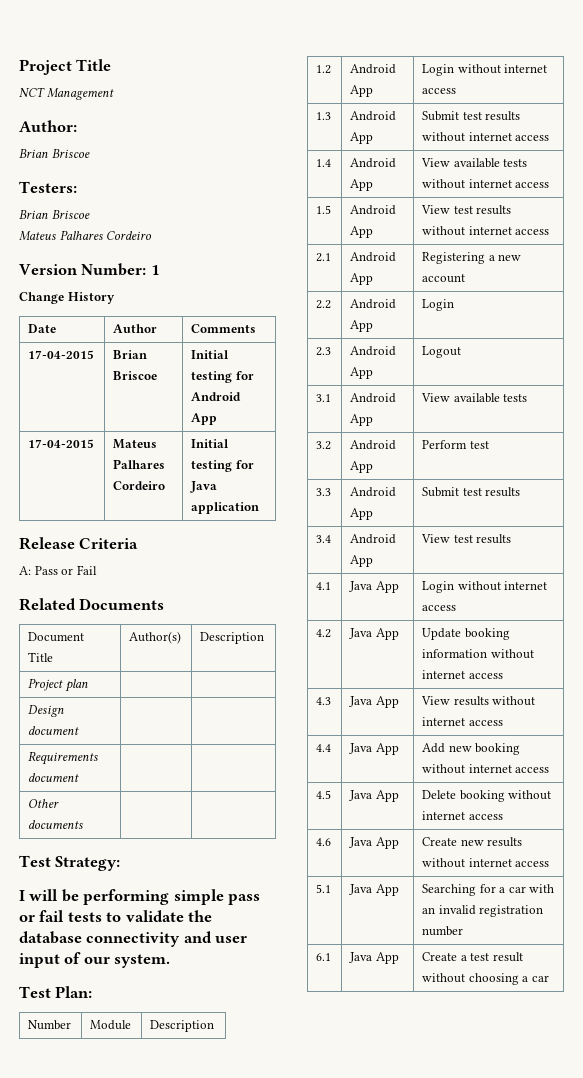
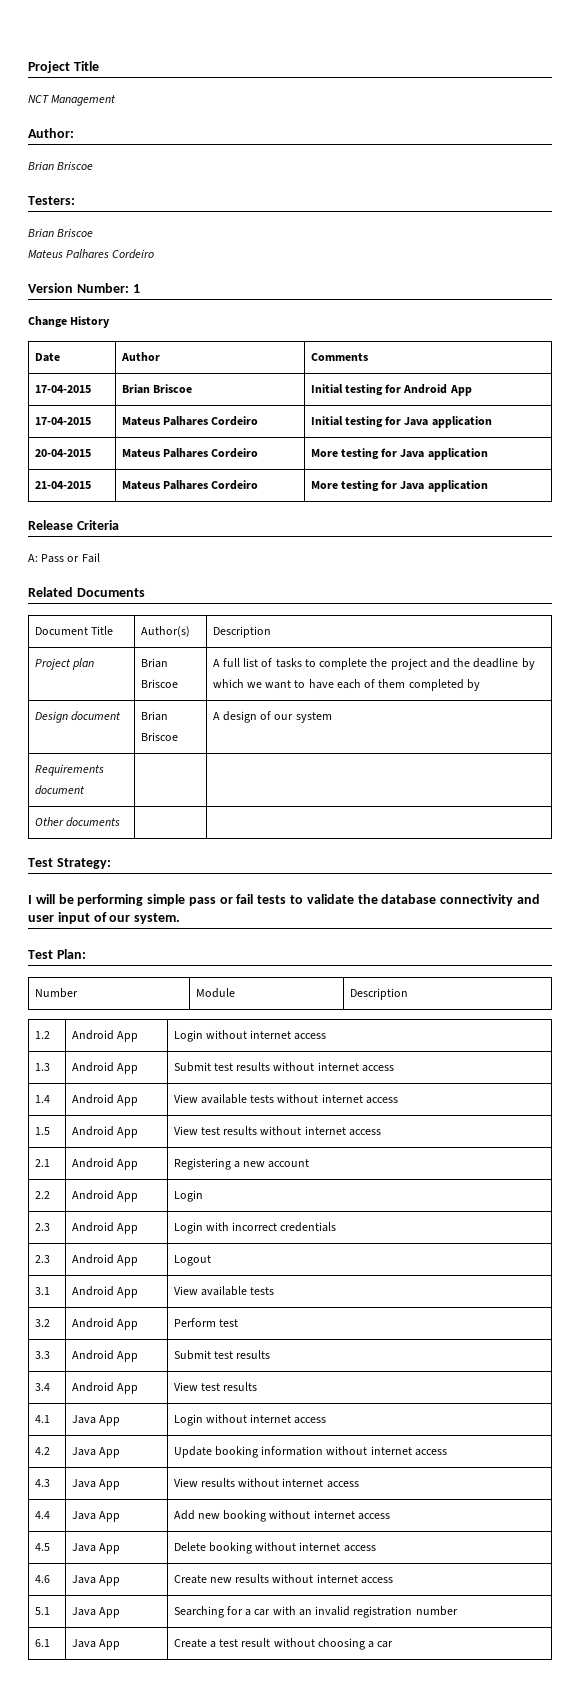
(260, 508) none -> [34,449,91,457] [121,448,259,458] [310,448,488,460] [34,481,91,489] [121,480,259,490] [310,480,488,492] // 20-04-2015 | Mateus Palhares Cordeiro | More testing for Java application // 21-04-2015 | Mateus Palhares Cordeiro | More testing for Java application
[28,705,65,717] [28,726,80,735] | // Design document | | -> [140,658,168,668] [140,679,178,688] [212,658,535,670] [212,679,480,691] [34,711,121,723] [140,711,168,721] [140,732,178,741] [212,711,332,723] Brian Briscoe | A full list of tasks to complete the project and the deadline by which we want to have each of them completed by // Design document | Brian Briscoe | A design of our system
(455, 305) none -> [34,1223,50,1231] [71,1222,138,1234] [173,1222,337,1234] // 2.3 | Android App | Login with incorrect credentials

